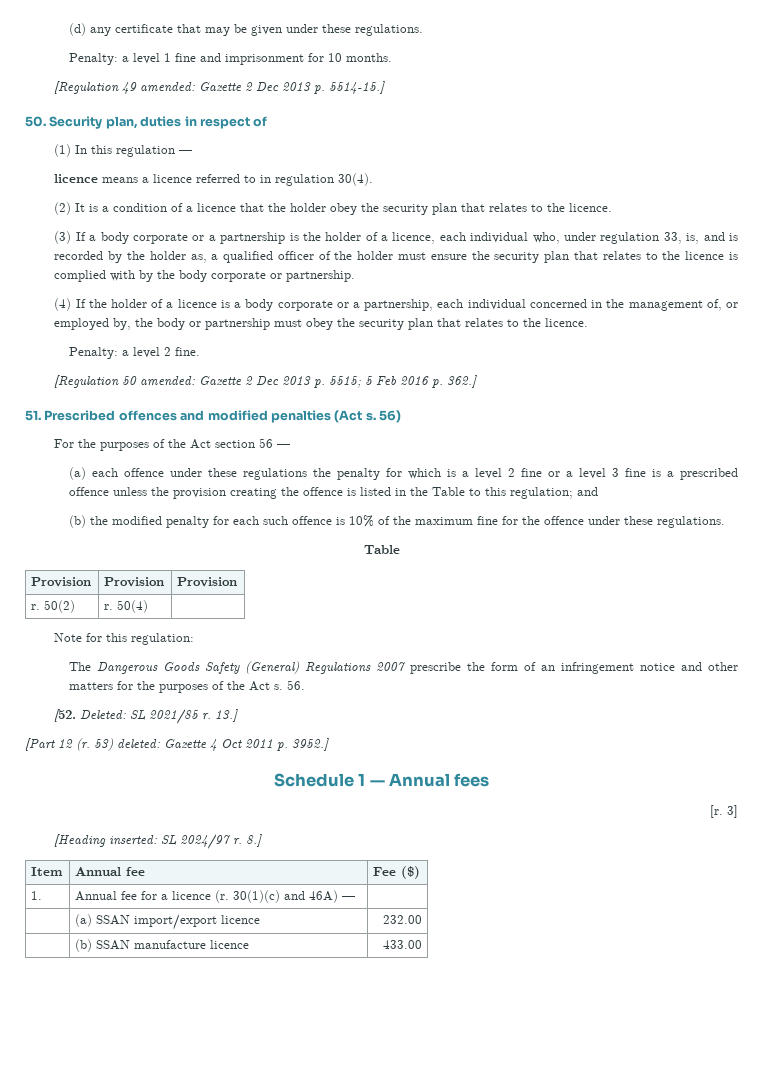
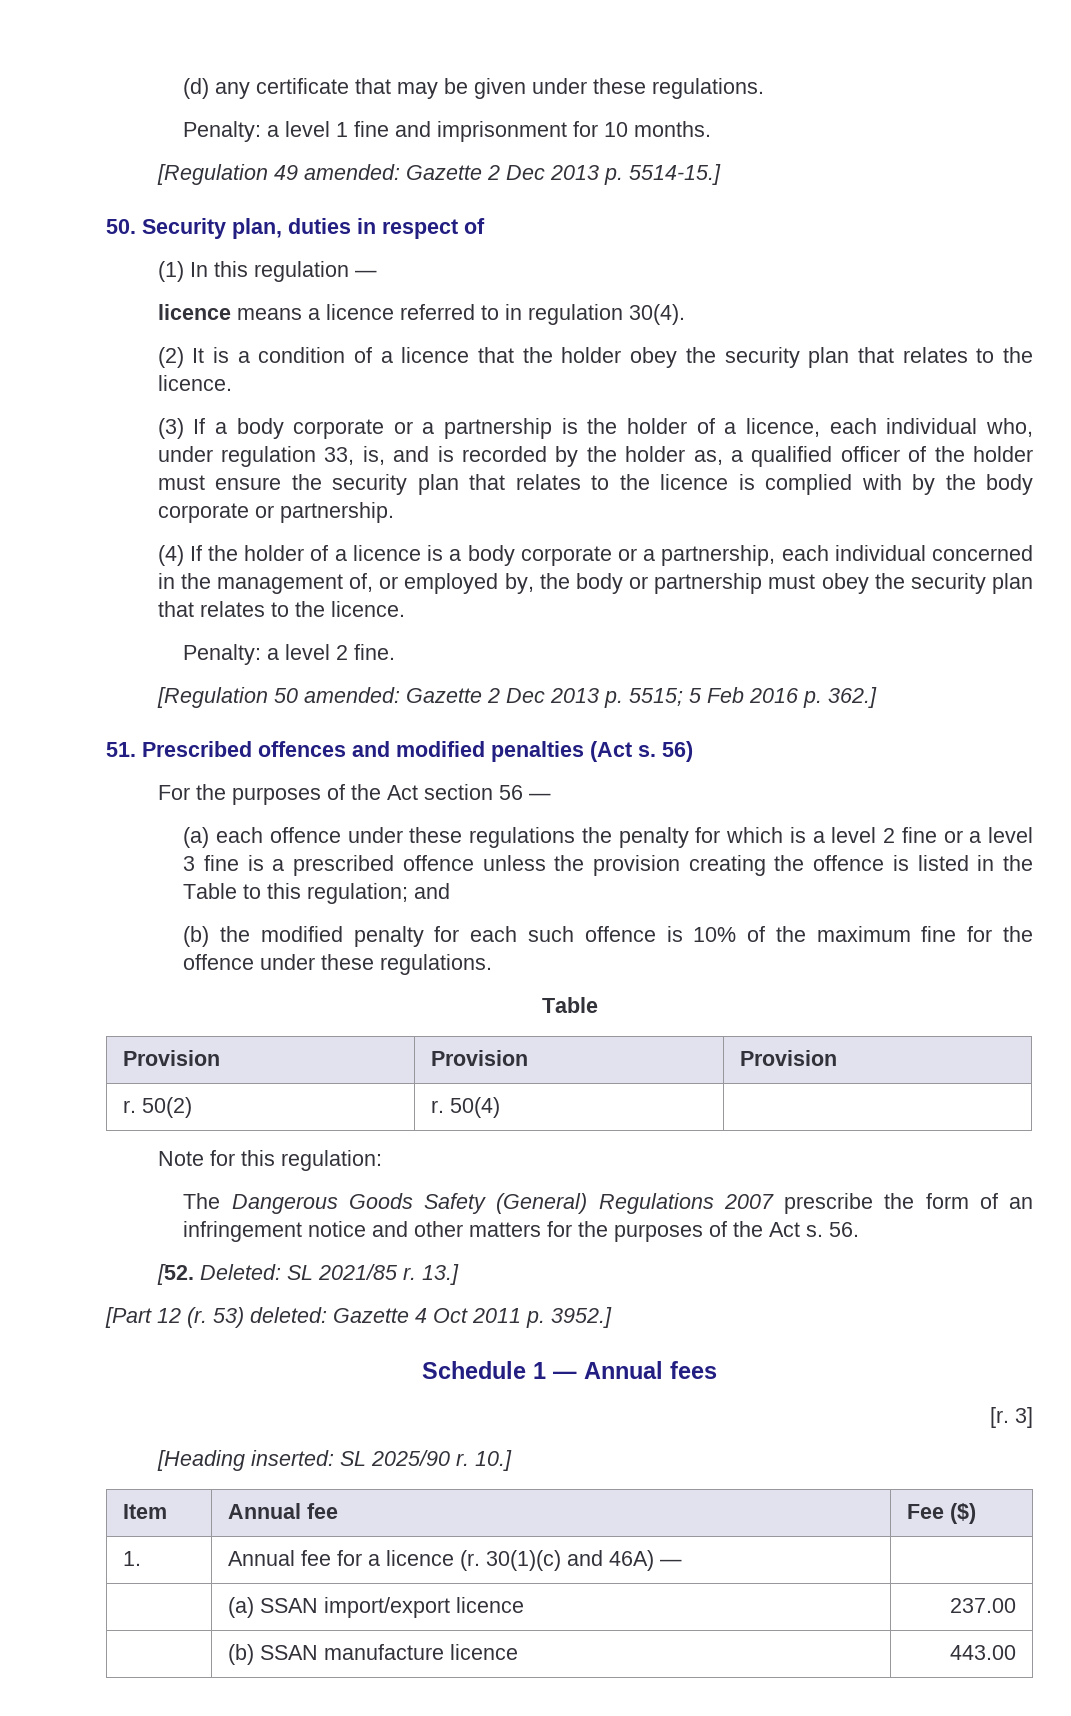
[180,834,263,849] 2024/97 r. 8.] -> [370,1450,512,1471] 2025/90 r. 10.]
[382,915,422,924] 232.00 -> [950,1598,1017,1613] 237.00
[382,940,422,949] 433.00 -> [950,1645,1017,1660] 443.00

